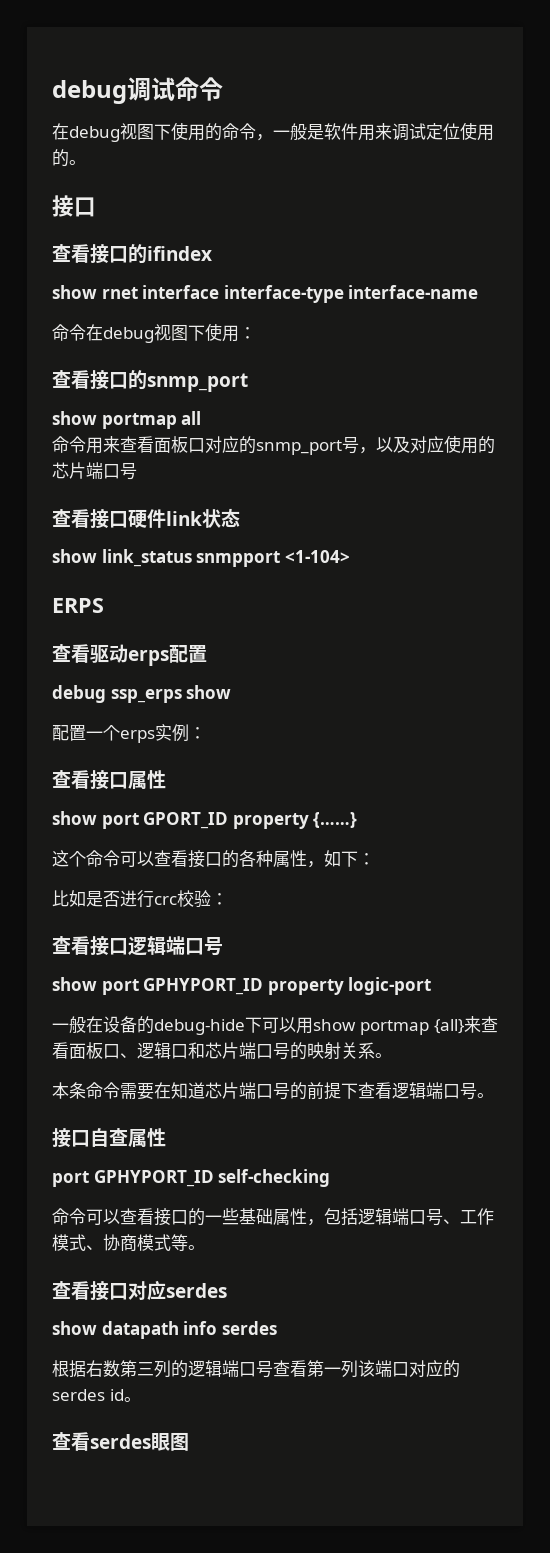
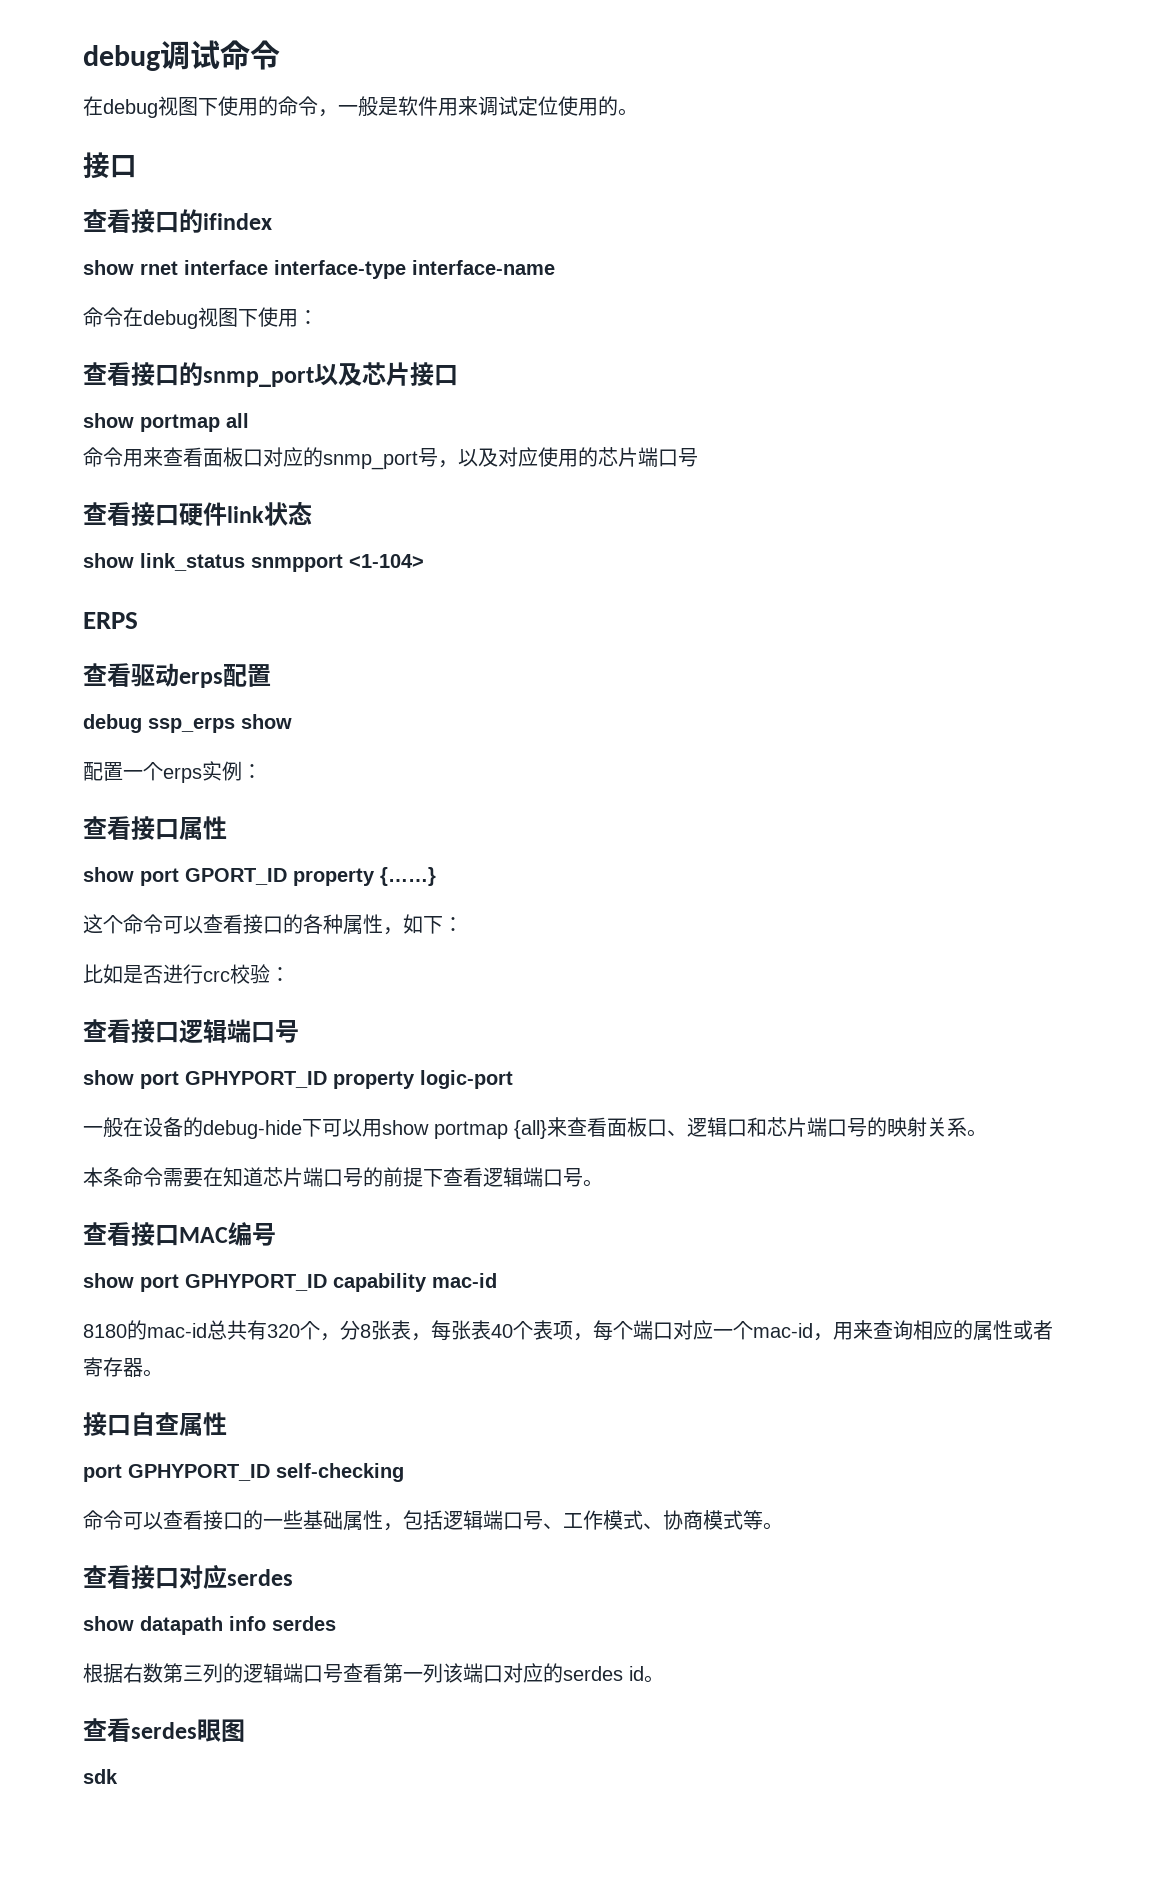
(248, 382) none -> [314,362,458,386] 以及芯片接口
(494, 1095) none -> [83,1222,276,1246] [83,1273,497,1292] [83,1320,1053,1341] [83,1357,163,1377] // 查看接口MAC编号 // show port GPHYPORT_ID capability mac-id // 8180的mac-id总共有320个，分8张表，每张表40个表项，每个端口对应一个mac-id，用来查询相应的属性或者寄存器。
(189, 1441) none -> [83,1769,118,1784] // sdk

